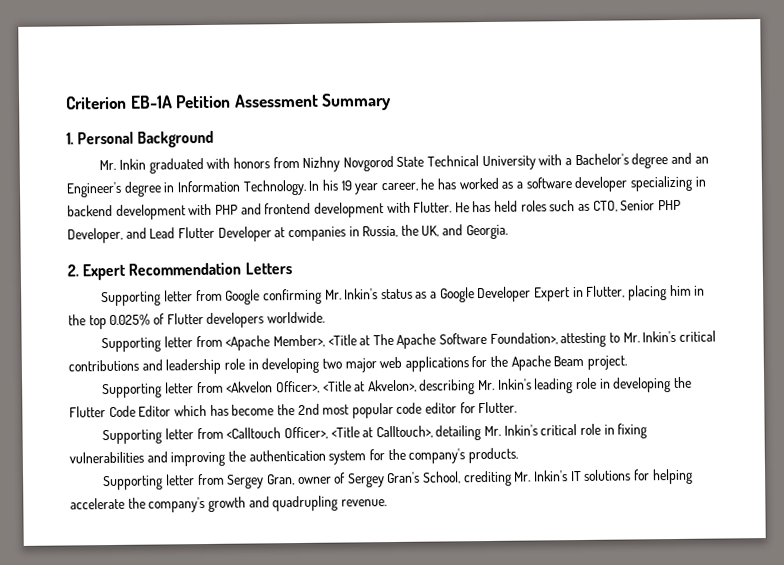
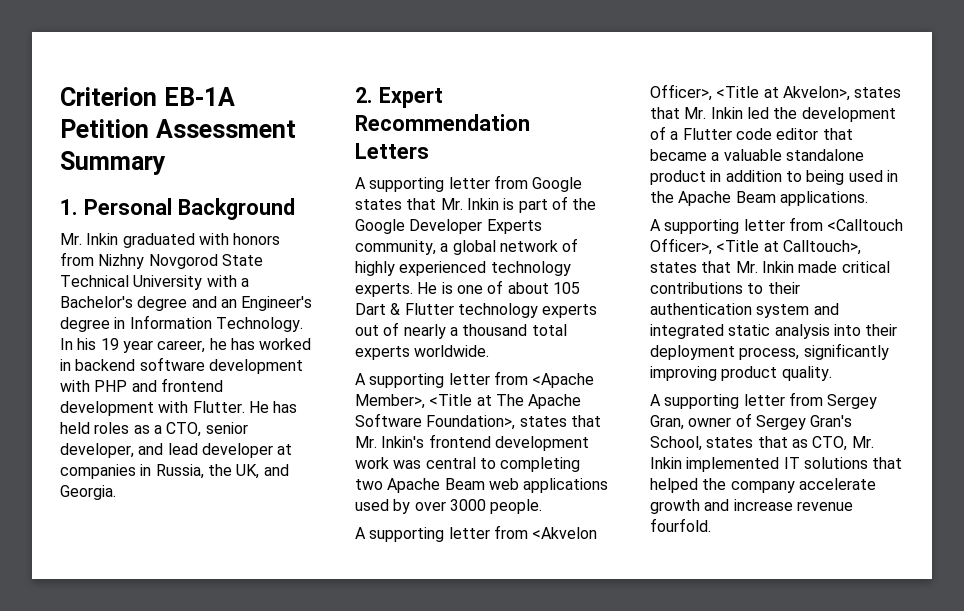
[501,175,693,193] as a software developer specializing -> (312, 344) none
(113, 210) none -> [139,357,205,371] software
[549,199,681,212] [67,226,272,244] such as CTO, Senior PHP Developer, and Lead Flutter Developer -> [133,422,248,437] [60,443,273,458] as a CTO, senior developer, and lead developer
[101,291,162,307] Supporting -> [355,177,445,192] A supporting
[262,284,706,305] [68,312,265,330] confirming Mr. Inkin's status as a Google Developer Expert in Flutter, placing him in the top 0.025% of Flutter developers -> [355,196,597,213] [355,219,542,234] [355,238,579,255] [355,261,571,276] [355,280,580,297] [355,303,598,318] [355,322,567,339] [355,346,410,360] states that Mr. Inkin is part of the Google Developer Experts community, a global network of highly experienced technology experts. He is one of about 105 Dart & Flutter technology experts out of nearly a thousand total experts
[101,337,162,353] Supporting -> [355,373,445,388] A supporting
[560,330,716,348] [68,355,628,375] [102,383,163,399] attesting to Mr. Inkin's critical contributions and leadership role in developing two major web applications for the Apache Beam project. // Supporting -> [519,415,601,427] [355,434,589,451] [355,457,581,472] [355,478,609,493] [355,499,543,514] [355,527,445,542] states that Mr. Inkin's frontend development work was central to completing two Apache Beam web applications used by over 3000 people. // A supporting
[419,376,692,395] [69,401,518,419] [102,429,163,445] describing Mr. Inkin's leading role in developing the Flutter Code Editor which has become the 2nd most popular code editor for Flutter. // Supporting -> [854,87,902,98] [650,107,896,122] [650,126,853,140] [650,149,864,161] [650,170,898,185] [650,191,868,206] [650,219,740,234] states that Mr. Inkin led the development of a Flutter code editor that became a valuable standalone product in addition to being used in the Apache Beam applications. // A supporting
[435,423,648,441] [69,447,518,467] [103,475,164,491] detailing Mr. Inkin's critical role in fixing vulnerabilities and improving the authentication system for the company's products. // Supporting -> [650,261,890,273] [650,282,800,294] [650,303,839,318] [650,324,898,339] [650,343,889,360] [650,366,832,381] [650,394,740,409] states that Mr. Inkin made critical contributions to their authentication system and integrated static analysis into their deployment process, significantly improving product quality. // A supporting
[463,468,693,487] [70,495,387,513] crediting Mr. Inkin's IT solutions for helping accelerate the company's growth and quadrupling revenue. -> [706,436,874,451] [650,457,903,472] [650,478,876,493] [650,499,853,514] [650,518,711,532] states that as CTO, Mr. Inkin implemented IT solutions that helped the company accelerate growth and increase revenue fourfold.

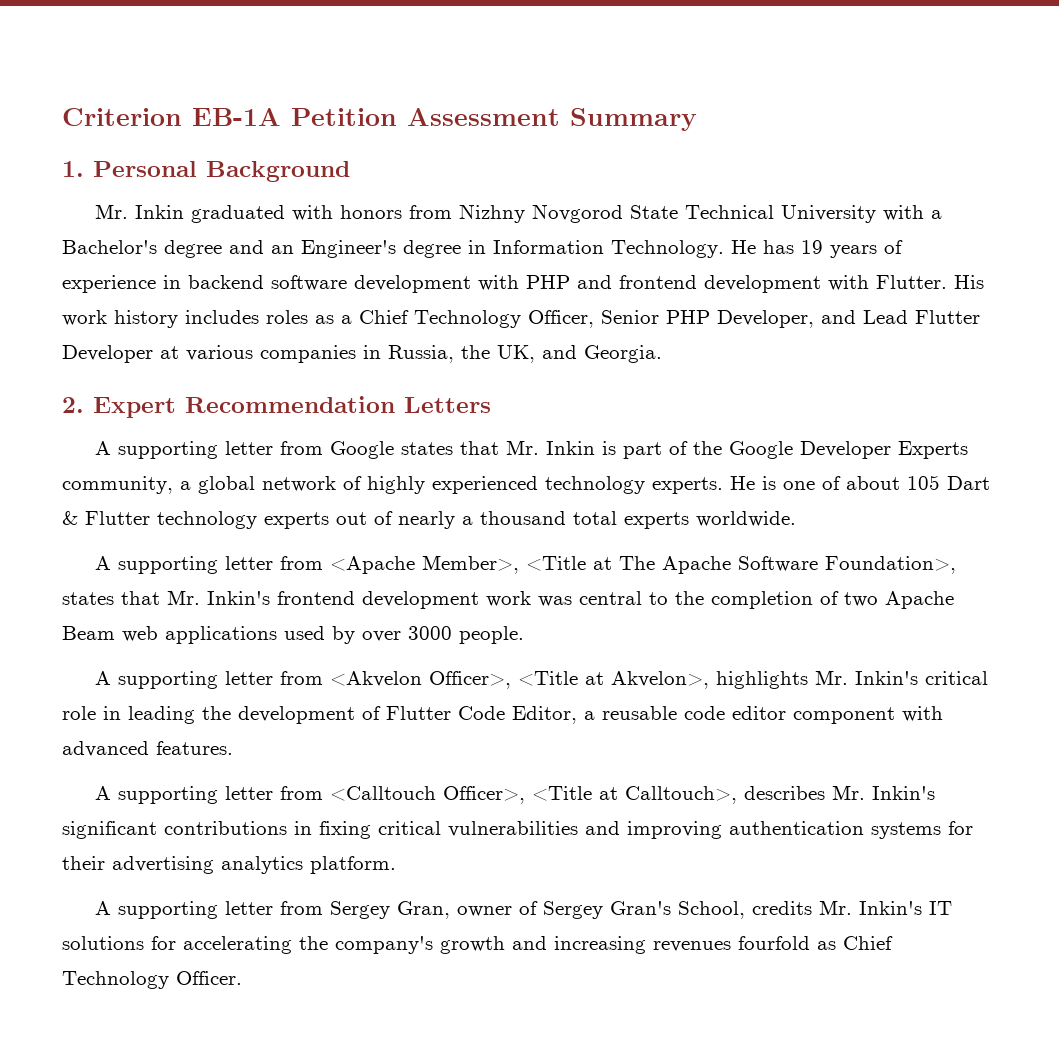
[60,338,312,353] In his 19 year career, he has worked -> [731,240,903,258] [62,275,156,293] He has 19 years of experience
[248,401,298,413] [60,422,248,437] [60,443,293,458] He has held roles as a CTO, senior developer, and lead developer at -> [954,275,984,289] [62,310,980,328] [62,345,253,363] His work history includes roles as a Chief Technology Officer, Senior PHP Developer, and Lead Flutter Developer at various
[500,457,581,472] completing -> [675,591,839,609] the completion of
[854,87,902,98] [650,107,896,122] [650,126,853,140] [650,149,864,161] [650,170,898,185] [650,191,868,206] states that Mr. Inkin led the development of a Flutter code editor that became a valuable standalone product in addition to being used in the Apache Beam applications. -> [716,670,989,689] [62,706,943,724] [62,741,233,757] highlights Mr. Inkin's critical role in leading the development of Flutter Code Editor, a reusable code editor component with advanced features.
[650,261,890,273] [650,282,800,294] [650,303,839,318] [650,324,898,339] [650,343,889,360] [650,366,832,381] states that Mr. Inkin made critical contributions to their authentication system and integrated static analysis into their deployment process, significantly improving product quality. -> [744,785,936,800] [62,821,973,839] [62,856,396,874] describes Mr. Inkin's significant contributions in fixing critical vulnerabilities and improving authentication systems for their advertising analytics platform.
[706,436,874,451] [650,457,903,472] [650,478,876,493] [650,499,853,514] [650,518,711,532] states that as CTO, Mr. Inkin implemented IT solutions that helped the company accelerate growth and increase revenue fourfold. -> [752,900,953,915] [62,936,893,954] [62,971,242,989] credits Mr. Inkin's IT solutions for accelerating the company's growth and increasing revenues fourfold as Chief Technology Officer.

